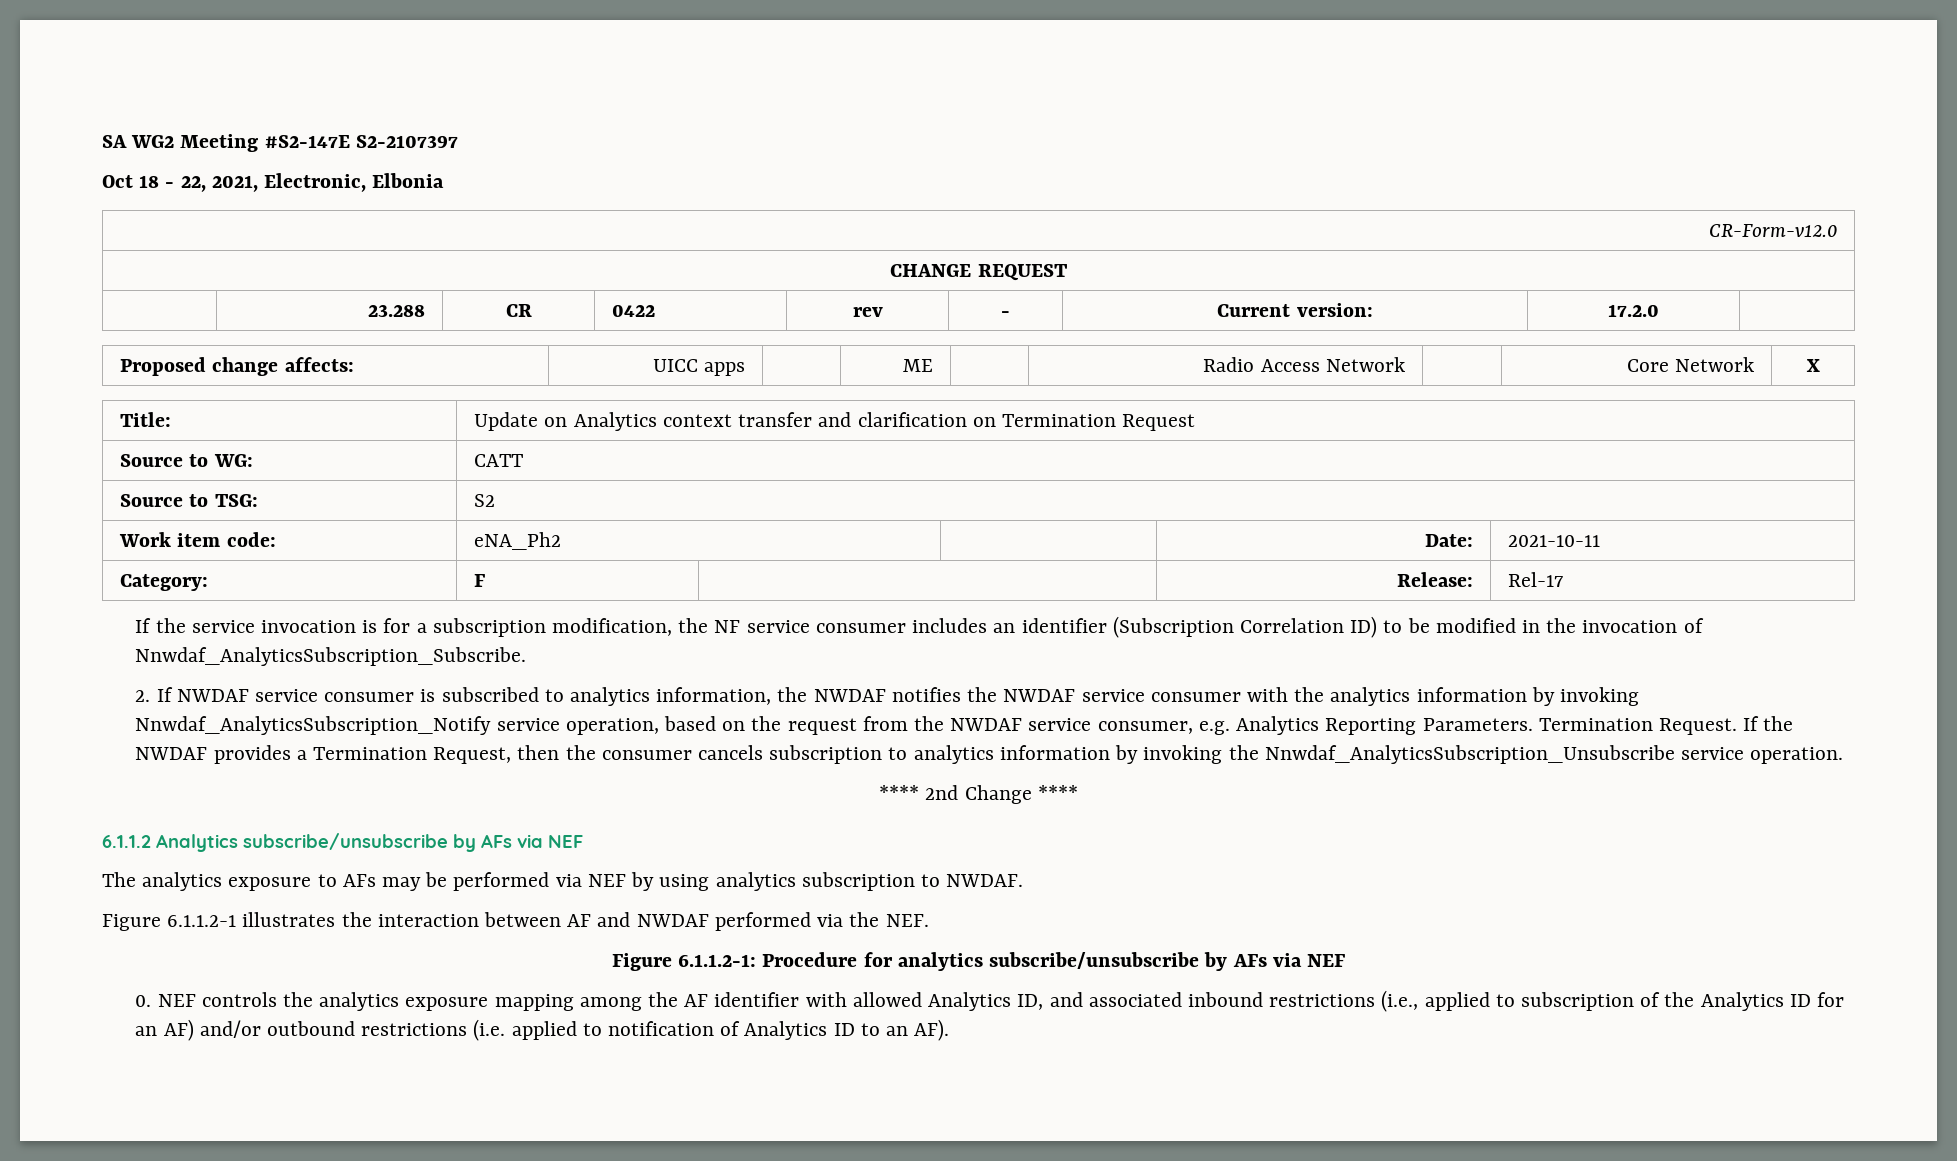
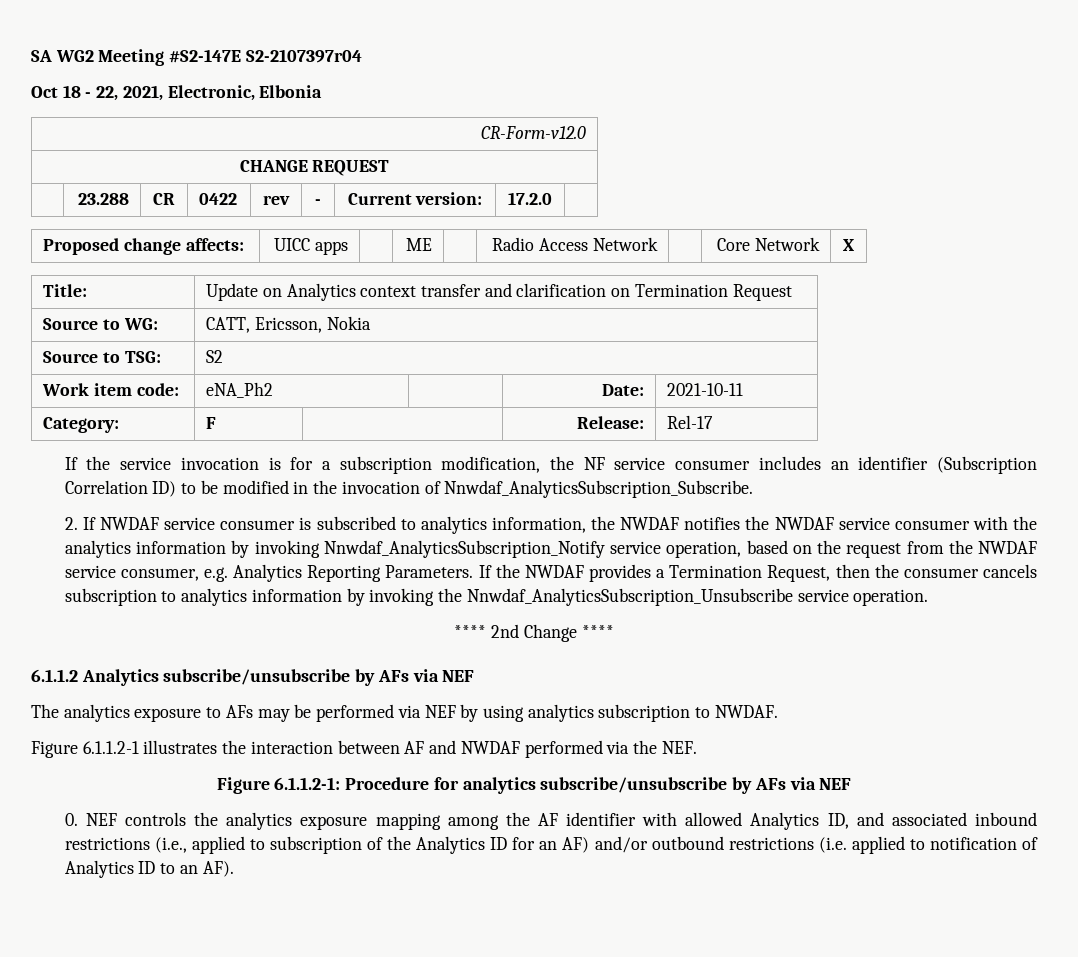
[355,135,458,148] S2-2107397 -> [245,49,362,63] S2-2107397r04
[474,454,524,467] CATT -> [206,316,371,333] CATT, Ericsson, Nokia
[1538,718,1737,735] Termination Request. -> (474, 571) none

